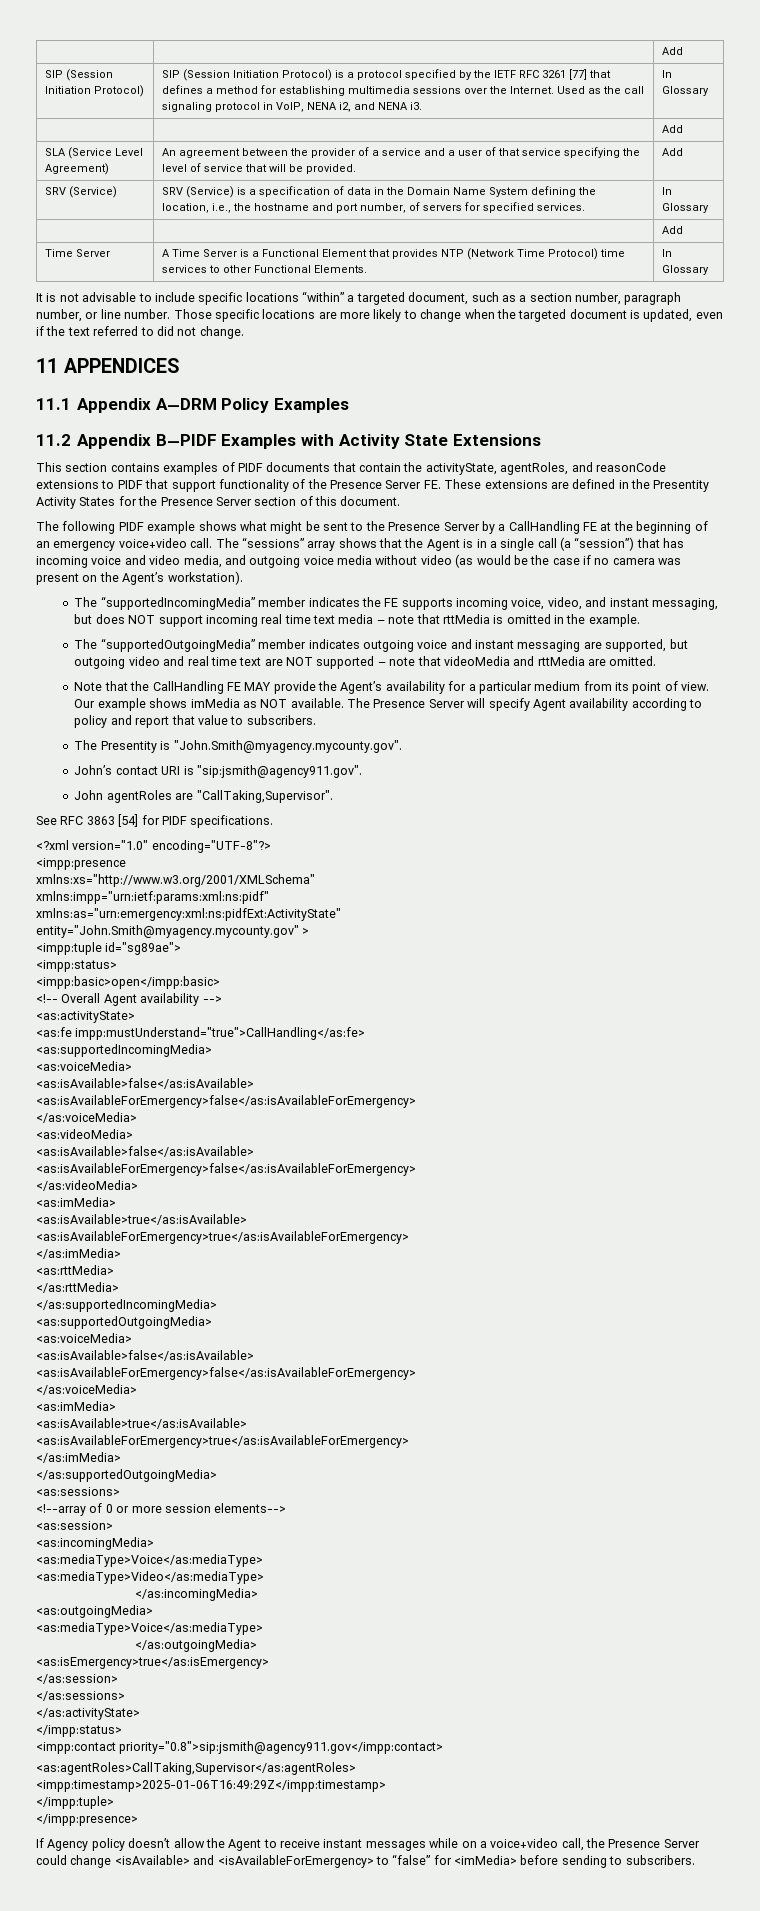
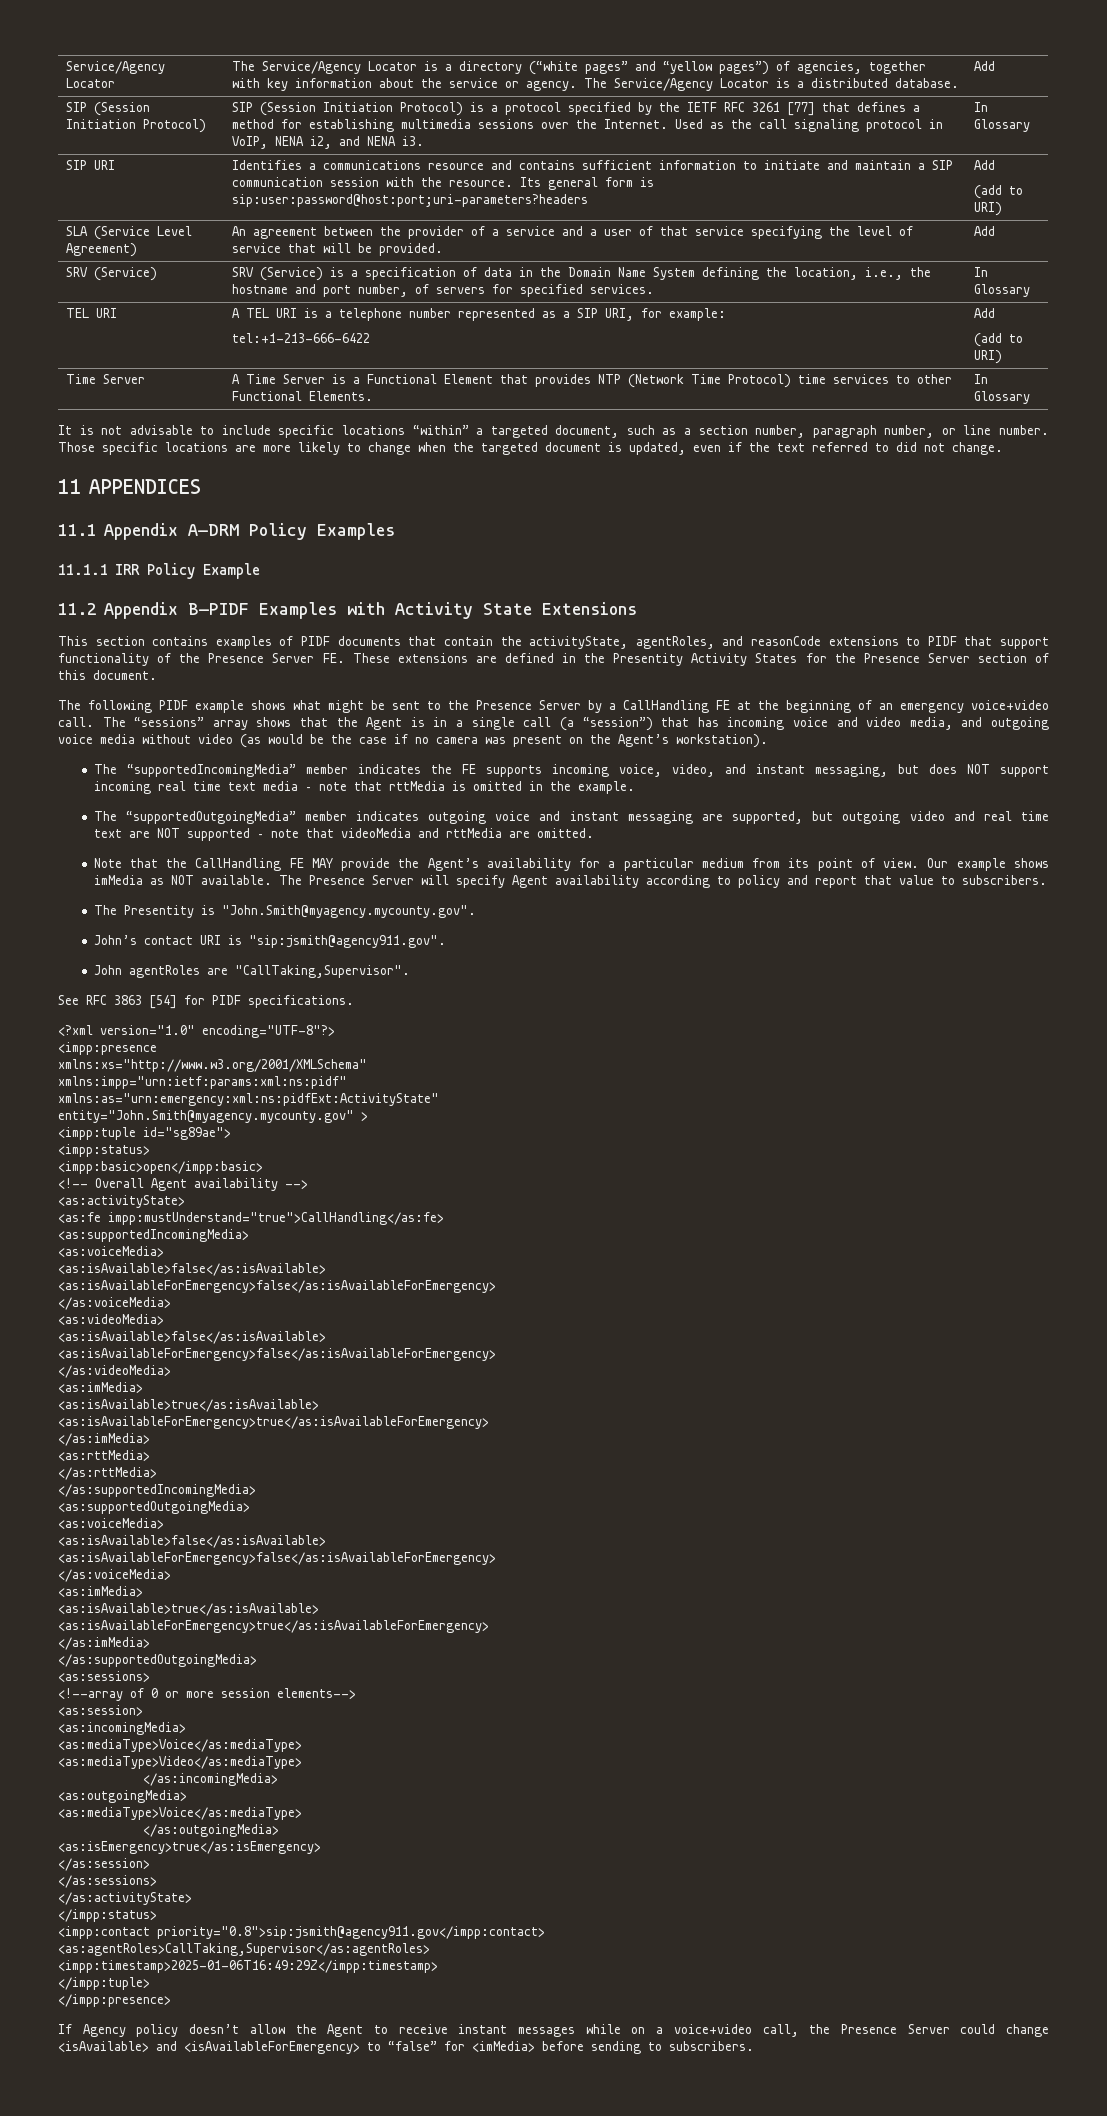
(662, 51) | -> [65,61,165,74] [65,78,115,88] [231,61,926,75] [231,78,959,91] Service/Agency Locator | The Service/Agency Locator is a directory (“white pages” and “yellow pages”) of agencies, together with key information about the service or agency. The Service/Agency Locator is a distributed database.
[662,125,684,133] | | Add -> [65,160,115,170] [231,160,953,170] [231,177,654,190] [231,194,588,207] [973,160,995,170] [973,185,1023,199] [973,202,1002,216] SIP URI | Identifies a communications resource and contains sufficient information to initiate and maintain a SIP communication session with the resource. Its general form is sip:user:password@host:port;uri-parameters?headers | Add // (add to URI)
[662,226,684,234] | | Add -> [65,308,117,318] [231,308,726,321] [231,333,370,343] [973,308,995,318] [973,333,1023,347] [973,350,1002,364] TEL URI | A TEL URI is a telephone number represented as a SIP URI, for example: // tel:+1-213-666-6422 | Add // (add to URI)
(350, 405) none -> [58,563,260,579] // 11.1.1 IRR Policy Example

